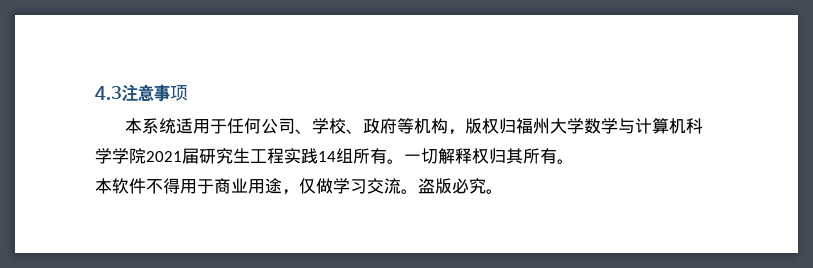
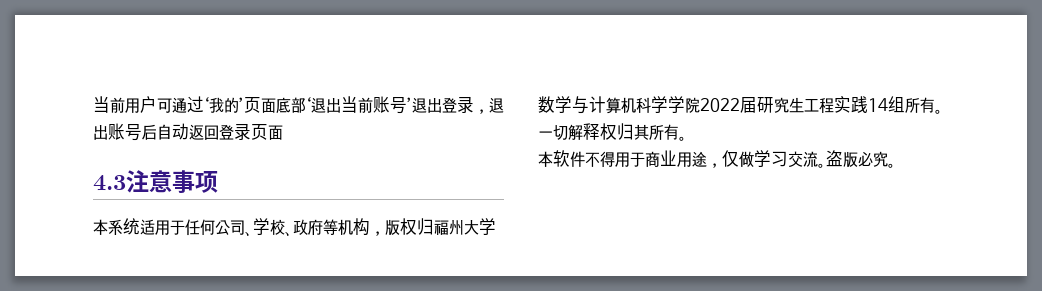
(95, 93) none -> [93,96,504,114] [93,123,283,141] 当前用户可通过‘我的’页面底部‘退出当前账号’退出登录，退出账号后自动返回登录页面 //
[146,151,182,162] 2021 -> [700,98,740,112] 2022

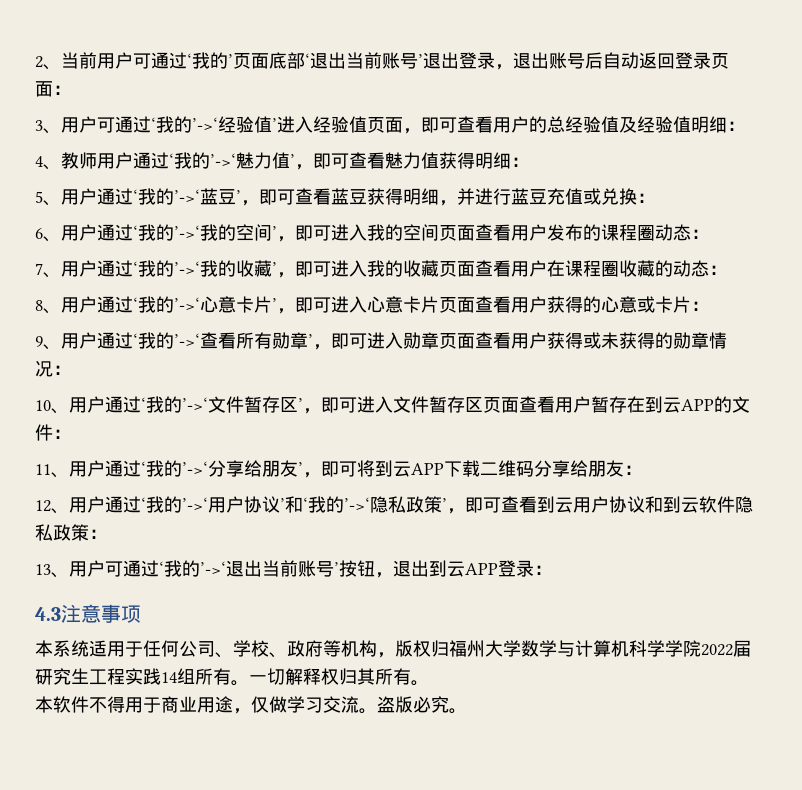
(93, 104) none -> [35,56,61,70] 2、
(283, 132) none -> [53,85,71,95] [35,116,745,134] [35,152,529,170] [35,188,655,206] [35,224,709,242] [35,260,727,278] [35,296,709,314] [35,332,727,350] [35,360,71,377] [35,396,750,414] [35,424,71,441] [35,460,642,478] [35,496,753,514] [35,524,107,541] [35,560,552,578] ： // 3、用户可通过‘我的’->‘经验值’进入经验值页面，即可查看用户的总经验值及经验值明细： // 4、教师用户通过‘我的’->‘魅力值’，即可查看魅力值获得明细： // 5、用户通过‘我的’->‘蓝豆’，即可查看蓝豆获得明细，并进行蓝豆充值或兑换： // 6、用户通过‘我的’->‘我的空间’，即可进入我的空间页面查看用户发布的课程圈动态： // 7、用户通过‘我的’->‘我的收藏’，即可进入我的收藏页面查看用户在课程圈收藏的动态： // 8、用户通过‘我的’->‘心意卡片’，即可进入心意卡片页面查看用户获得的心意或卡片： // 9、用户通过‘我的’->‘查看所有勋章’，即可进入勋章页面查看用户获得或未获得的勋章情况： // 10、用户通过‘我的’->‘文件暂存区’，即可进入文件暂存区页面查看用户暂存在到云APP的文件： // 11、用户通过‘我的’->‘分享给朋友’，即可将到云APP下载二维码分享给朋友： // 12、用户通过‘我的’->‘用户协议’和‘我的’->‘隐私政策’，即可查看到云用户协议和到云软件隐私政策： // 13、用户可通过‘我的’->‘退出当前账号’按钮，退出到云APP登录：

